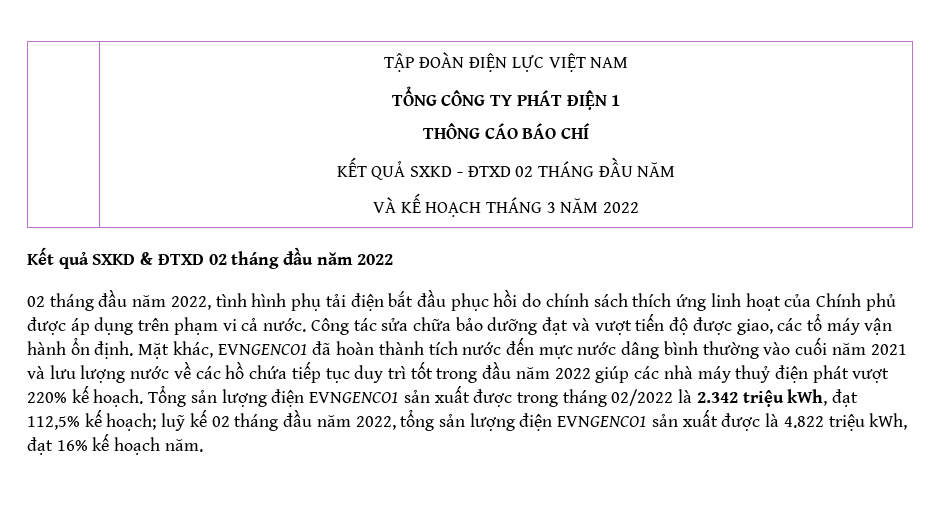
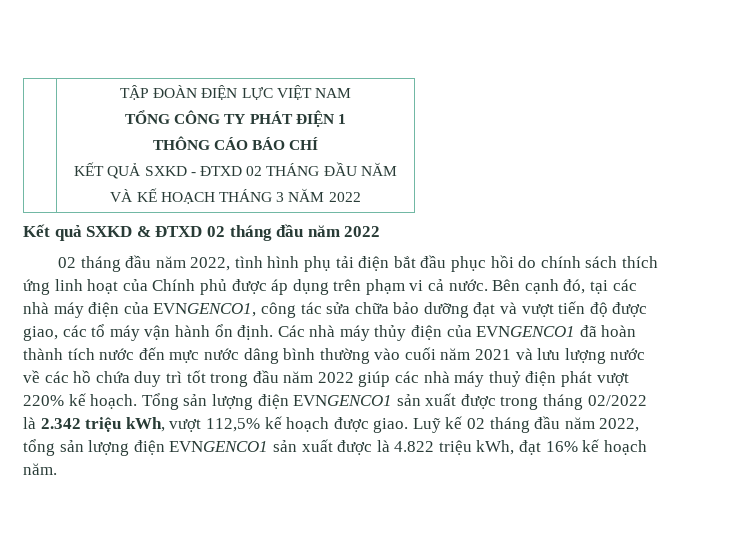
[310,318,349,335] Công -> [492,279,637,294] [23,302,296,318] Bên cạnh đó, tại các nhà máy điện của EVNGENCO1, công
[138,341,213,359] Mặt khác, -> [277,325,472,341] Các nhà máy thủy điện của
[291,361,350,383] tiếp tục -> (130, 377) none
[832,389,859,407] đạt -> [169,419,202,432] vượt
[106,413,186,431] hoạch; luỹ -> [286,417,441,433] hoạch được giao. Luỹ

